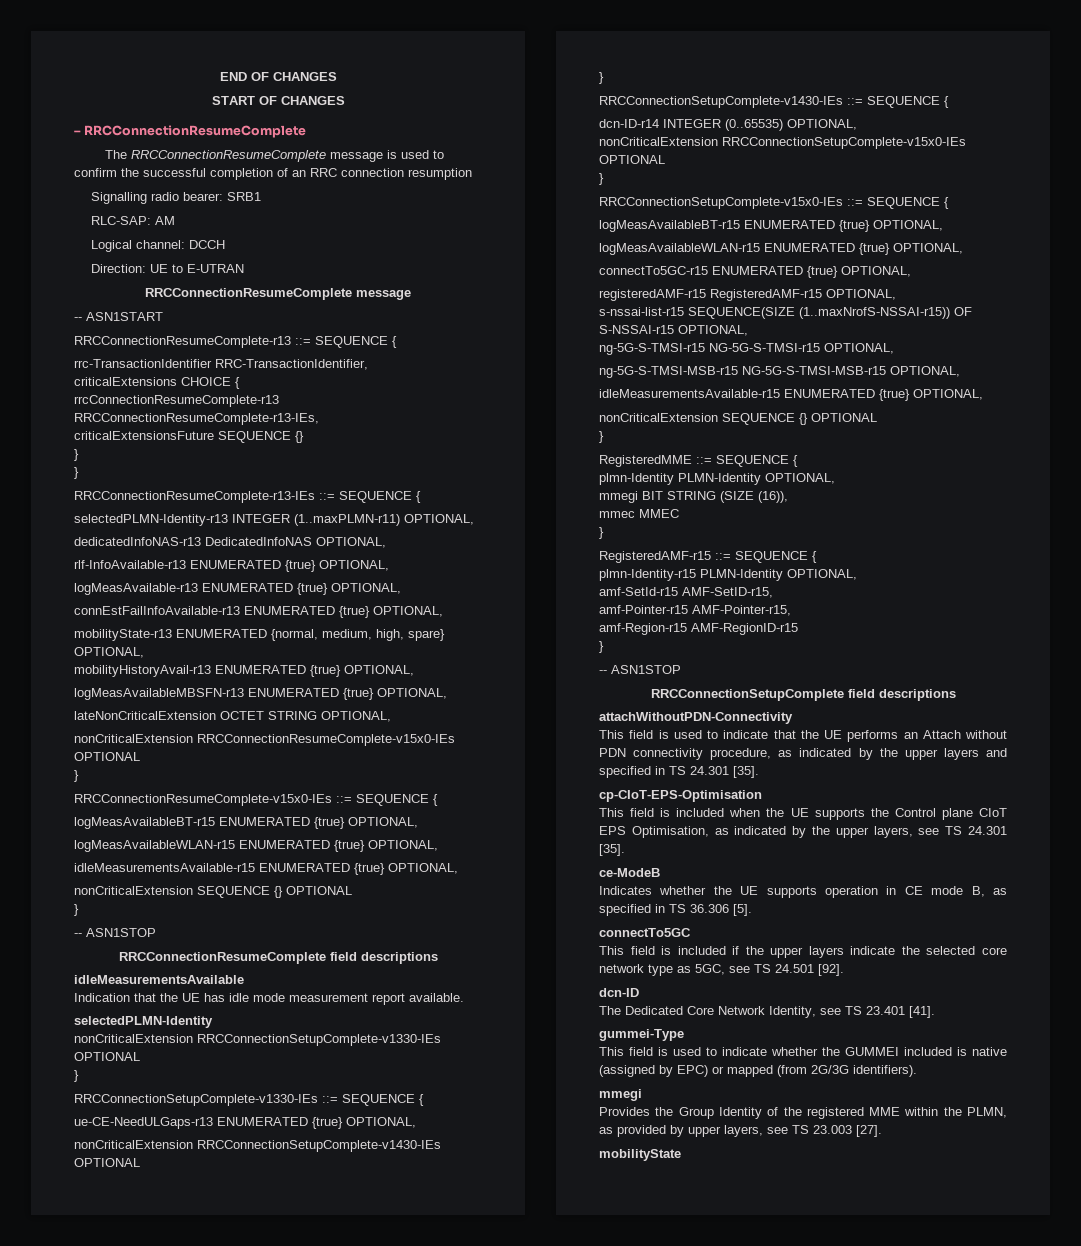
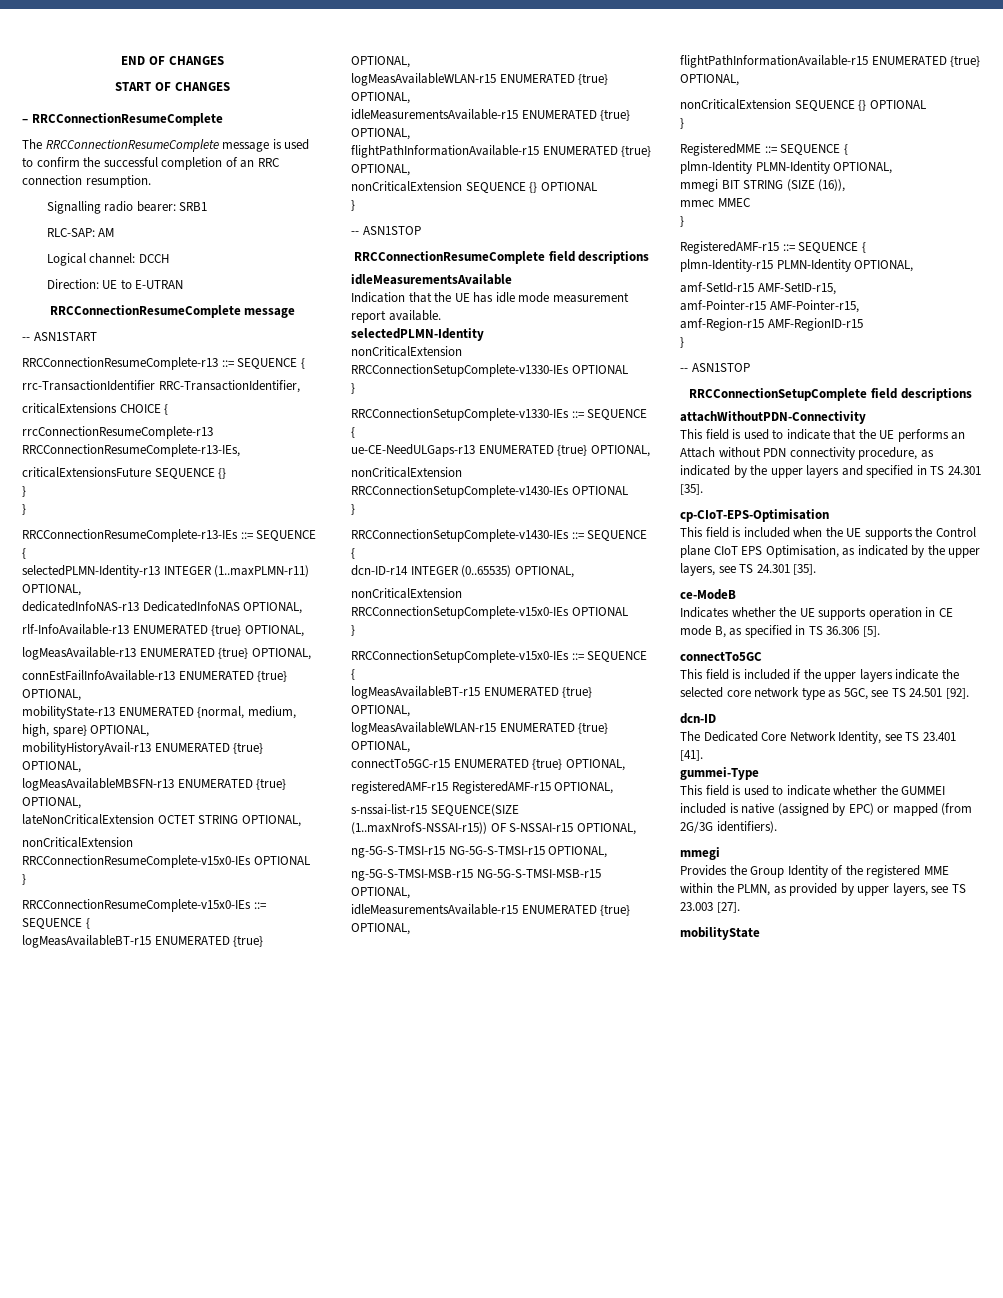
[408,168,472,180] resumption -> [85,175,151,188] resumption.
(458, 868) none -> [351,145,652,158] [351,164,410,176] // flightPathInformationAvailable-r15 ENUMERATED {true} OPTIONAL,
(983, 394) none -> [680,55,981,68] [680,74,739,86] // flightPathInformationAvailable-r15 ENUMERATED {true} OPTIONAL,

